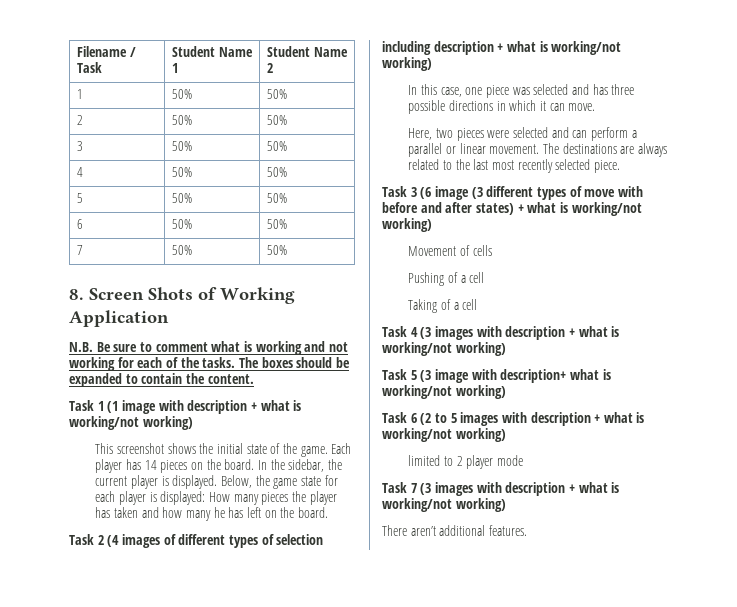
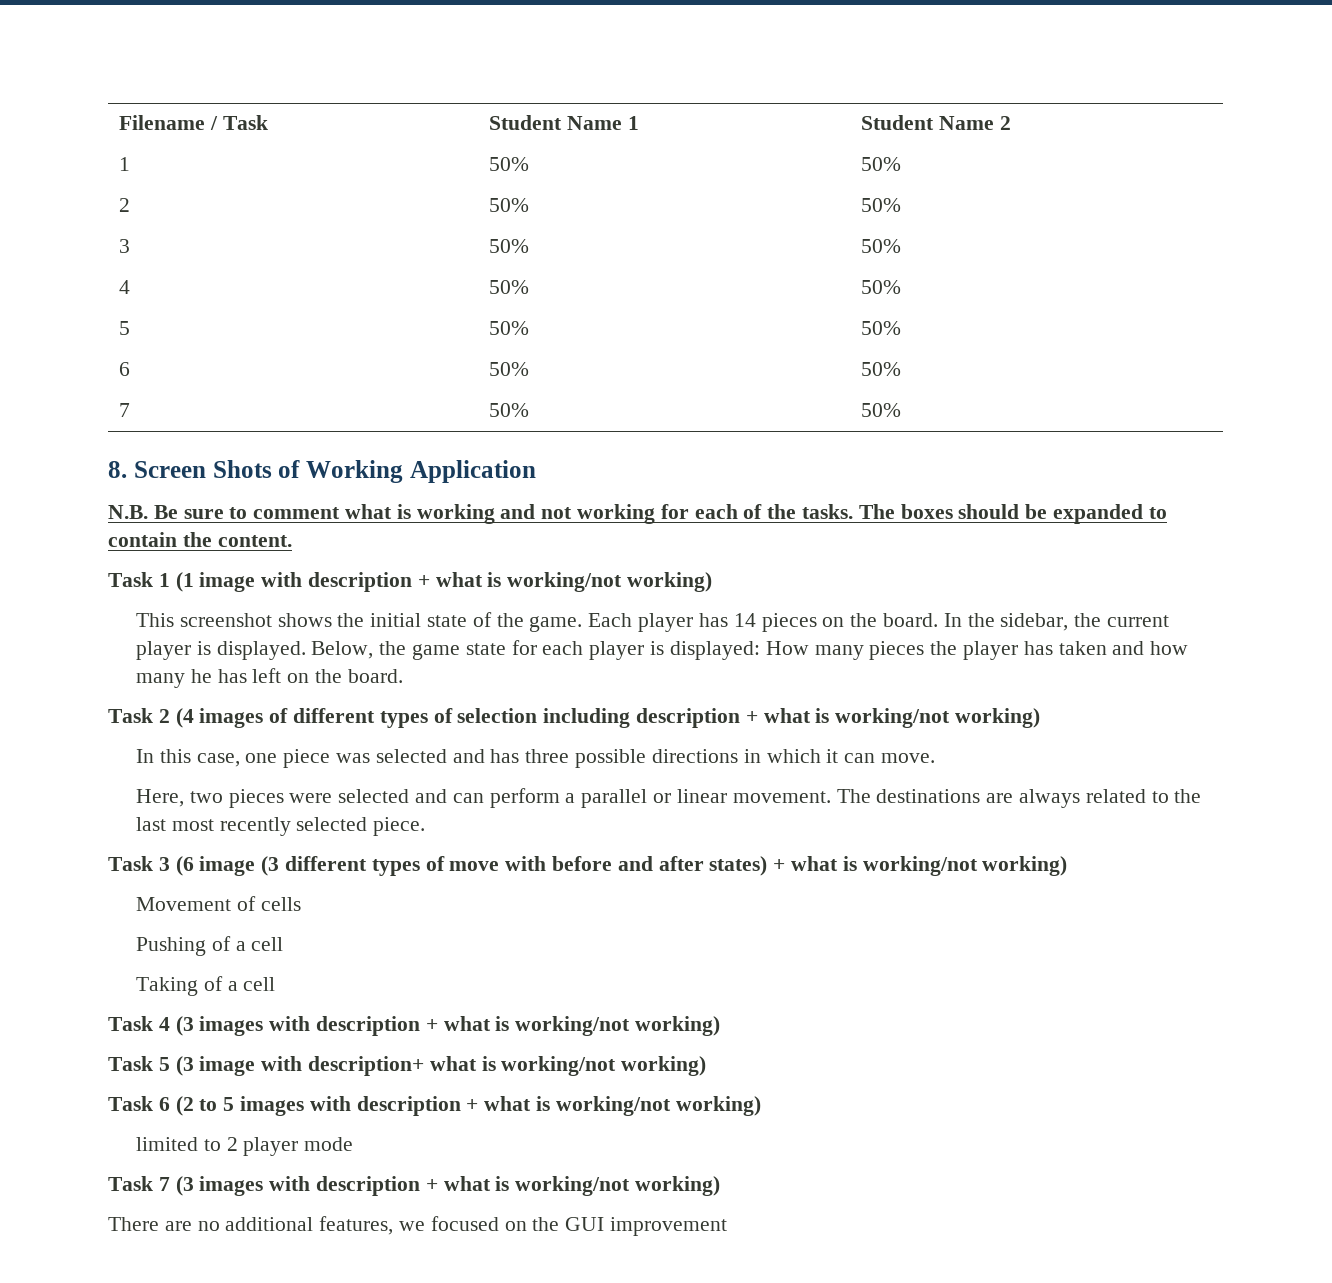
[410,525,527,536] aren’t additional features. -> [164,1216,728,1236] are no additional features, we focused on the GUI improvement

